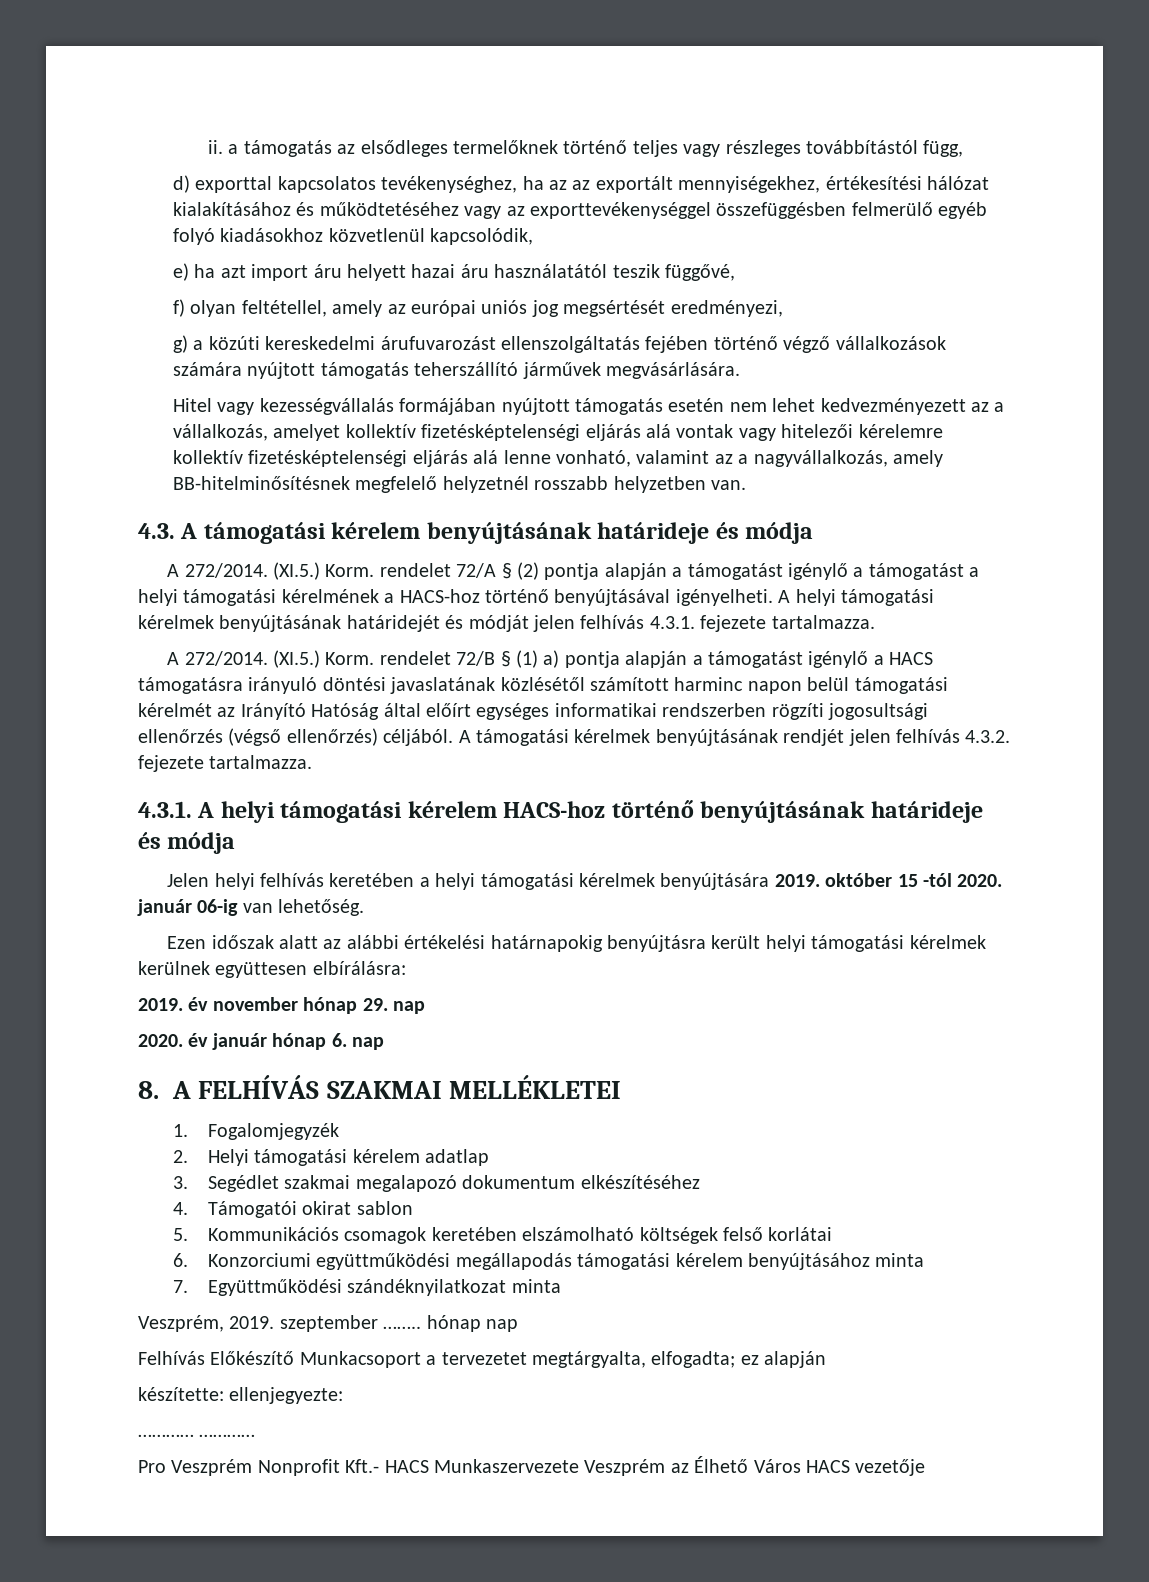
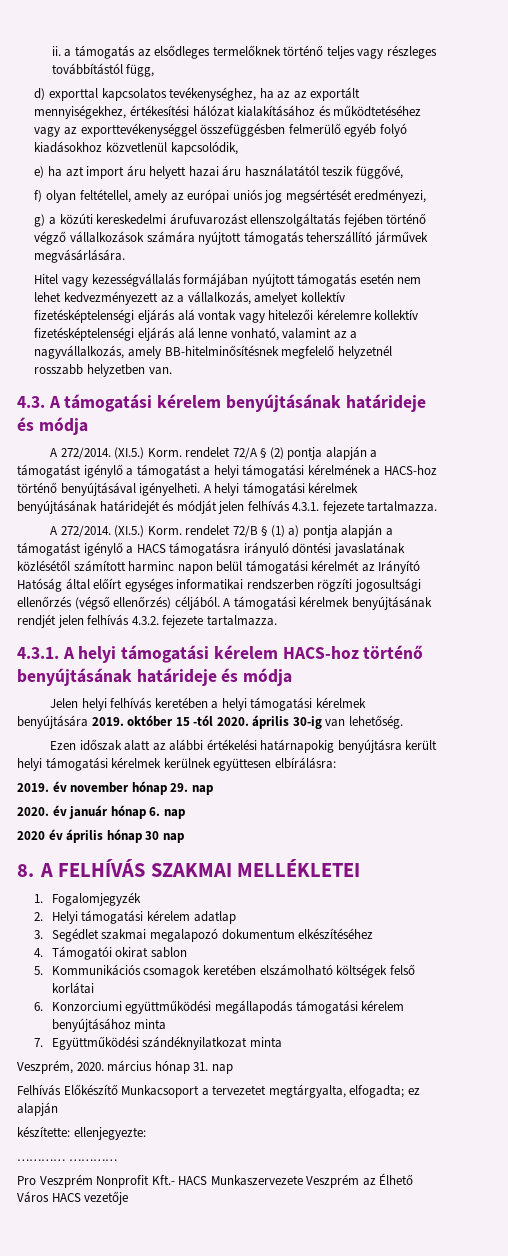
[137,899,239,916] január 06-ig -> [252,715,322,729] április 30-ig
(384, 1043) none -> [17,829,184,843] // 2020 év április hónap 30 nap
[229,1315,481,1332] 2019. szeptember …….. hónap -> [76,1060,209,1074] 2020. március hónap 31.

